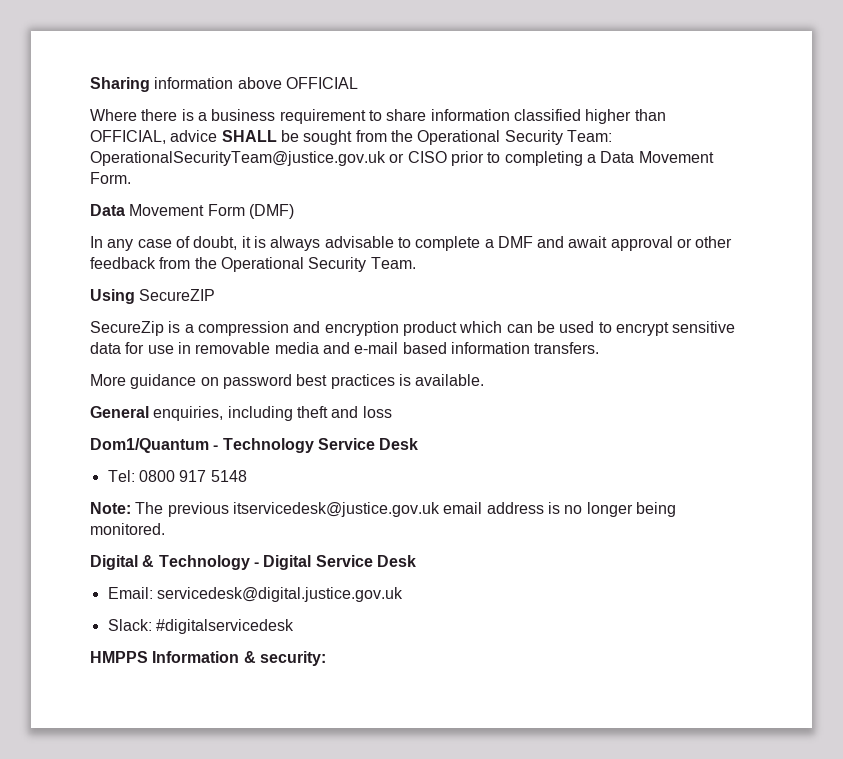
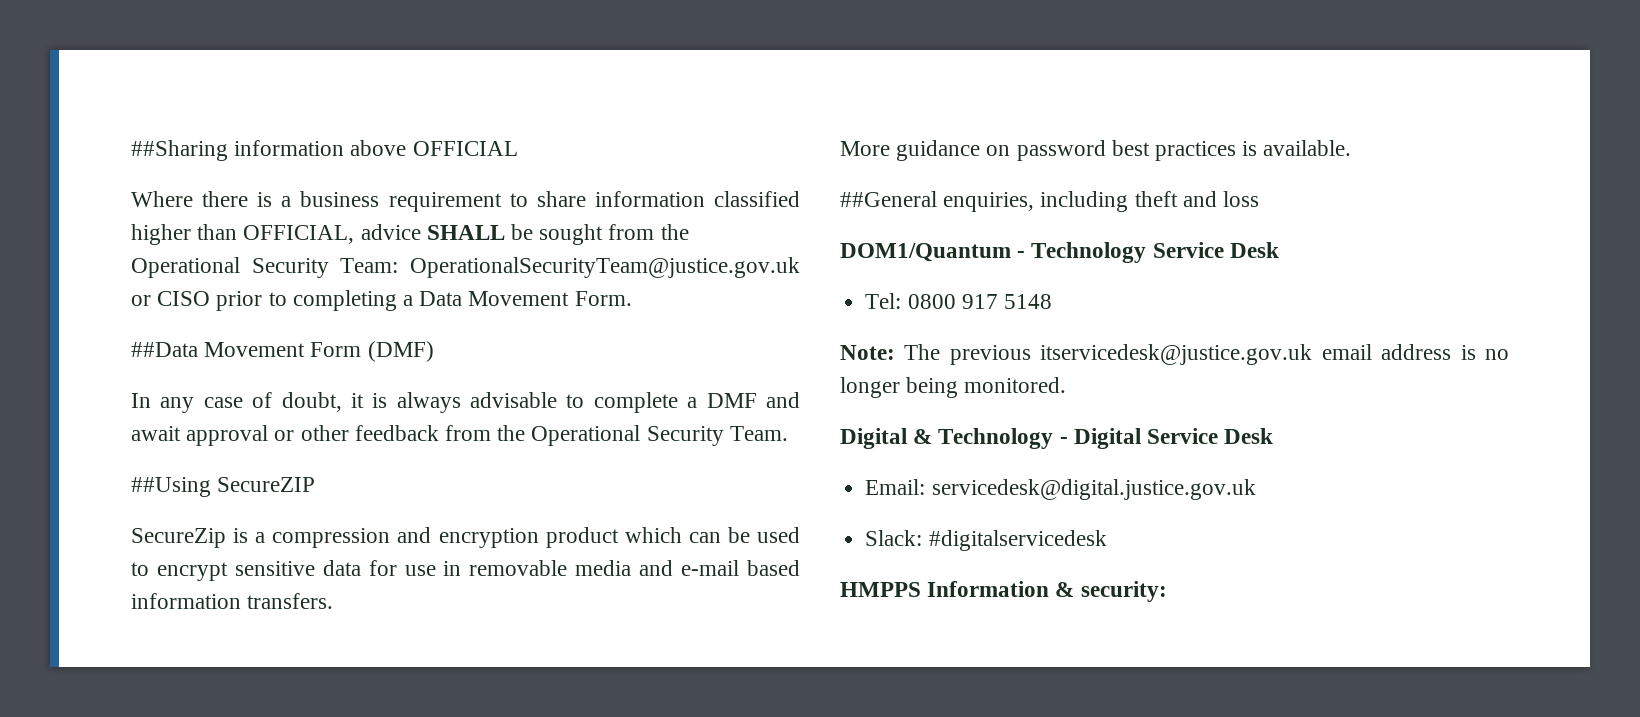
[90,77,150,92] Sharing -> [131,140,228,161] ##Sharing
[90,204,125,216] Data -> [131,342,198,357] ##Data
[90,289,135,304] Using -> [131,477,211,497] ##Using
[90,406,149,418] General -> [840,191,937,207] ##General
[90,438,209,453] Dom1/Quantum -> [840,243,1011,262] DOM1/Quantum

